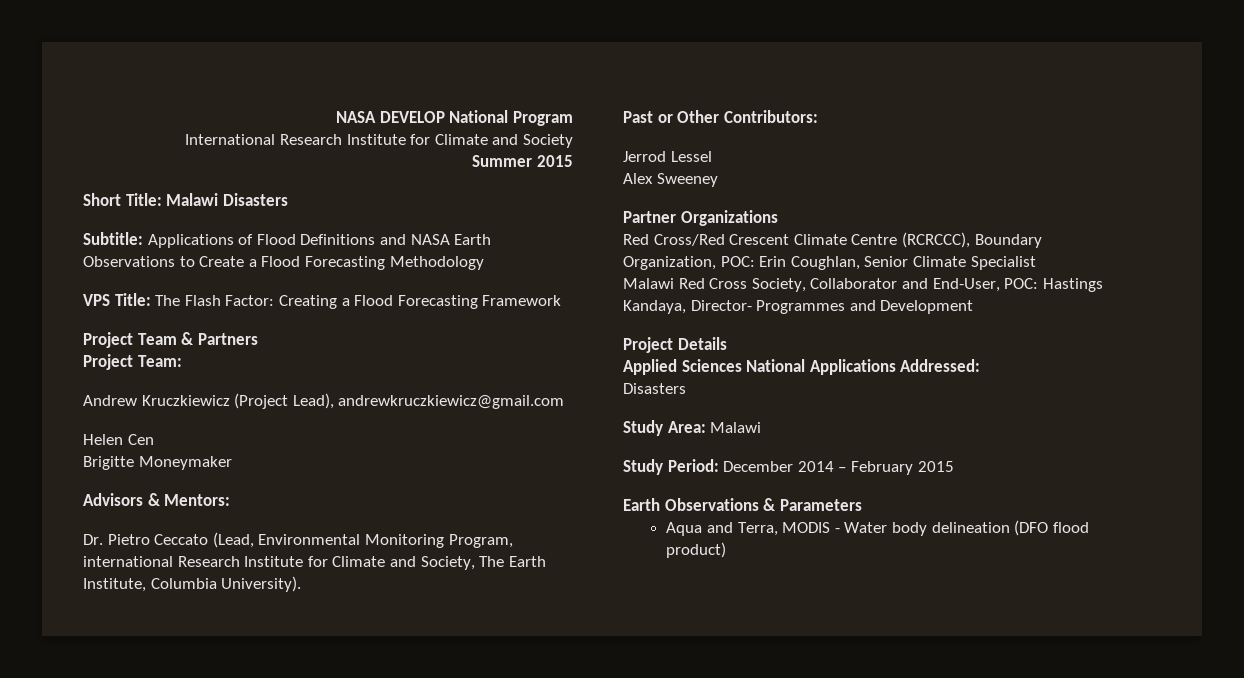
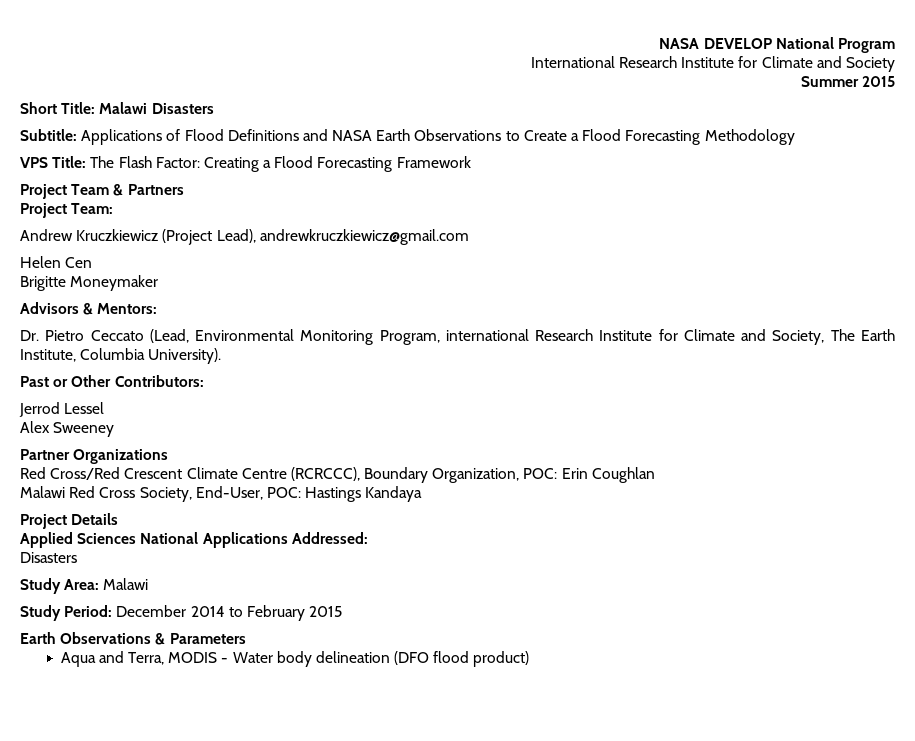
[790,256,1036,270] Coughlan, Senior Climate Specialist -> [591,467,655,483] Coughlan
[810,278,928,289] Collaborator and -> (192, 494) none
[623,300,974,314] Kandaya, Director- Programmes and Development -> [365,486,423,502] Kandaya
[838,467,847,472] – -> [228,607,243,617] to

